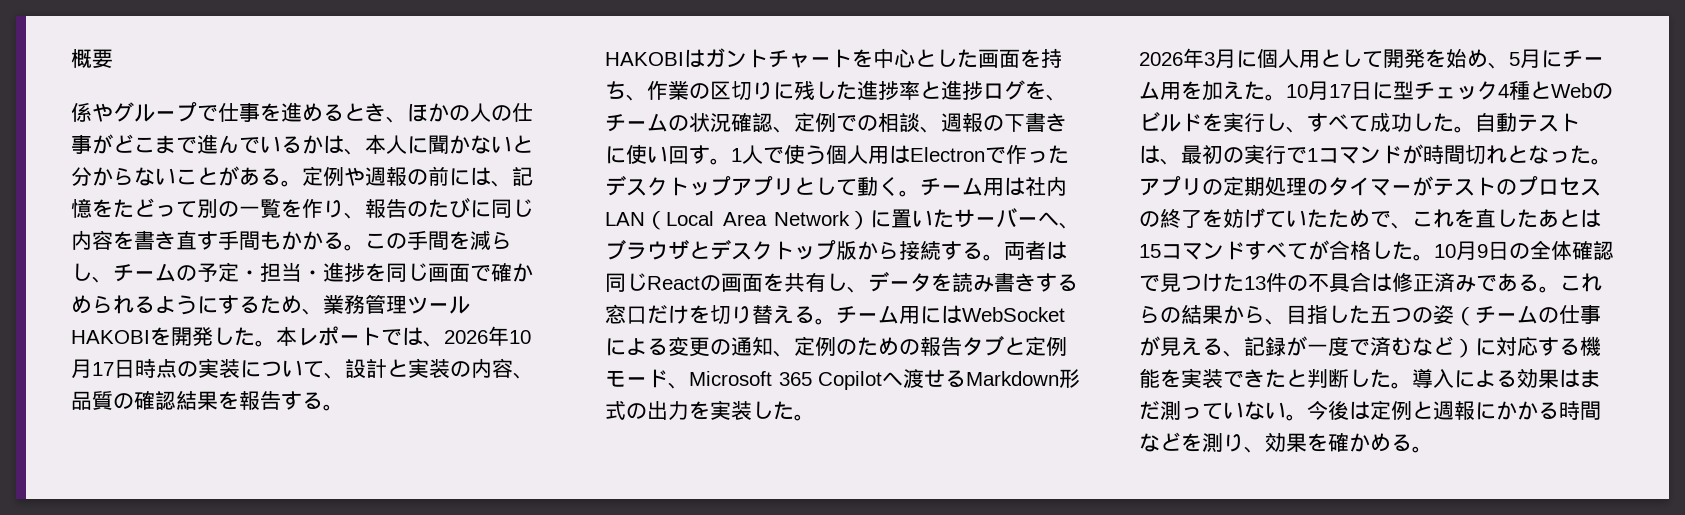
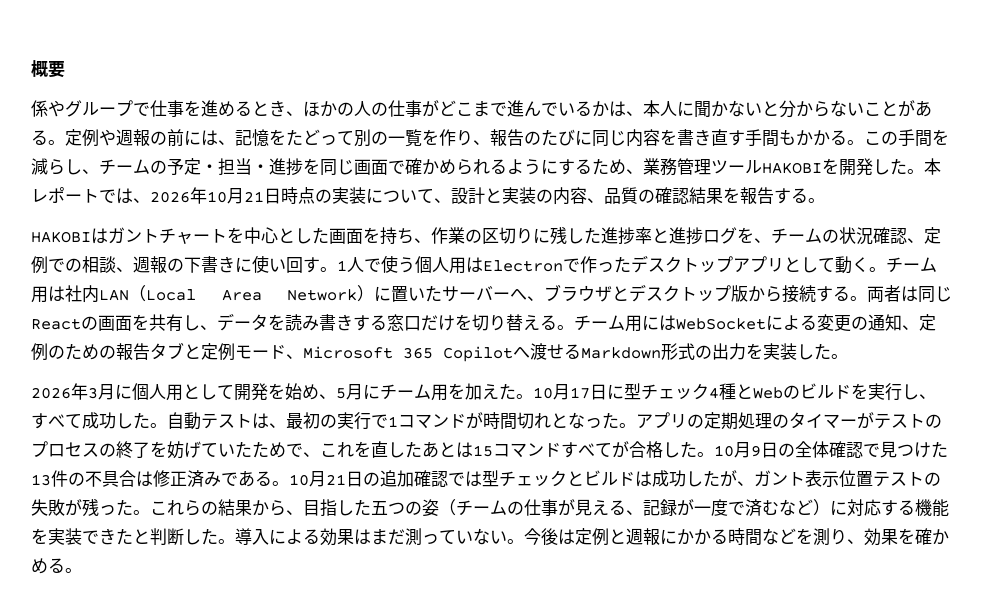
[92,362,114,376] 17 -> [244,191,264,202] 21
(1560, 289) none -> [289,470,941,487] [31,499,150,517] 10月21日の追加確認では型チェックとビルドは成功したが、ガント表示位置テストの失敗が残った。

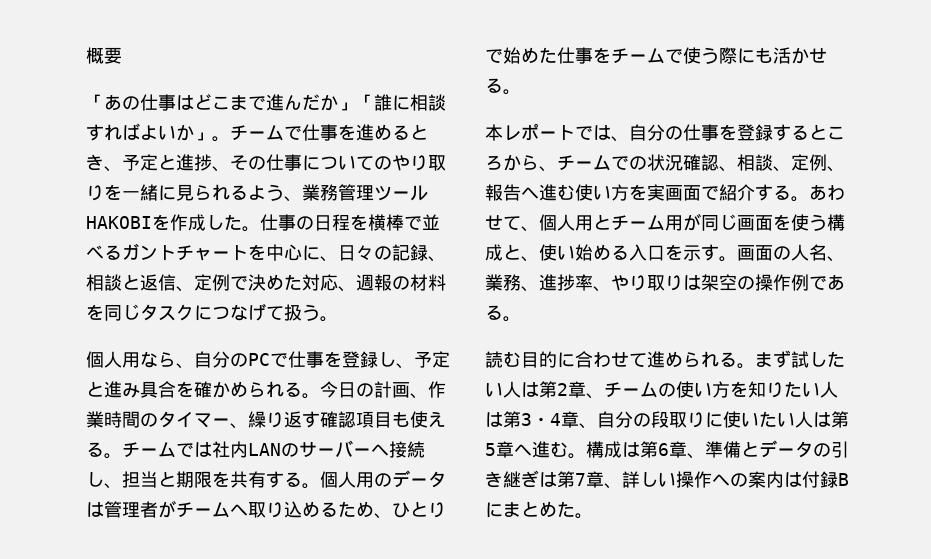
[31,100,133,117] 係やグループ -> [86,94,446,111] [86,123,284,142] 「あの仕事はどこまで進んだか」「誰に相談すればよいか」。チーム
[303,100,932,118] [31,129,949,147] [31,158,626,176] ほかの人の仕事がどこまで進んでいるかは、本人に聞かないと分からないことがある。定例や週報の前には、記憶をたどって別の一覧を作り、報告のたびに同じ内容を書き直す手間もかかる。この手間を減らし、チームの予定・担当・進捗を同じ画面で確かめられるようにするため -> [122,154,446,172] [86,184,284,201] 予定と進捗、その仕事についてのやり取りを一緒に見られるよう
[839,158,941,176] [31,187,825,205] [31,228,108,244] 開発した。本レポートでは、2026年10月21日時点の実装について、設計と実装の内容、品質の確認結果を報告する。 // HAKOBIは -> [170,214,440,232] [86,245,122,260] 作成した。仕事の日程を横棒で並べる
[278,227,822,245] とした画面を持ち、作業の区切りに残した進捗率と進捗ログを、チーム -> [302,244,446,262] [86,274,446,292] [86,303,338,322] [86,351,450,369] [86,381,446,399] [86,411,446,429] [86,440,425,459] [86,470,446,489] [86,500,446,519] [485,47,827,64] [485,78,521,95] [485,123,845,142] [485,154,629,172] に、日々の記録、相談と返信、定例で決めた対応、週報の材料を同じタスクにつなげて扱う。 // 個人用なら、自分のPCで仕事を登録し、予定と進み具合を確かめられる。今日の計画、作業時間のタイマー、繰り返す確認項目も使える。チームでは社内LANのサーバーへ接続し、担当と期限を共有する。個人用のデータは管理者がチームへ取り込めるため、ひとりで始めた仕事をチームで使う際にも活かせる。 // 本レポートでは、自分の仕事を登録するところから、チームで
[924,227,941,244] [31,255,937,274] [31,284,952,303] [31,313,936,332] [31,342,848,362] [31,383,936,401] [31,412,942,430] [31,441,948,459] [31,470,941,487] [31,499,949,517] [31,528,949,546] [31,558,65,574] 定例での相談、週報の下書きに使い回す。1人で使う個人用はElectronで作ったデスクトップアプリとして動く。チーム用は社内LAN（Local Area Network）に置いたサーバーへ、ブラウザとデスクトップ版から接続する。両者は同じReactの画面を共有し、データを読み書きする窓口だけを切り替える。チーム用にはWebSocketによる変更の通知、定例のための報告タブと定例モード、Microsoft 365 Copilotへ渡せるMarkdown形式の出力を実装した。 // 2026年3月に個人用として開発を始め、5月にチーム用を加えた。10月17日に型チェック4種とWebのビルドを実行し、すべて成功した。自動テストは、最初の実行で1コマンドが時間切れとなった。アプリの定期処理のタイマーがテストのプロセスの終了を妨げていたためで、これを直したあとは15コマンドすべてが合格した。10月9日の全体確認で見つけた13件の不具合は修正済みである。10月21日の追加確認では型チェックとビルドは成功したが、ガント表示位置テストの失敗が残った。これらの結果から、目指した五つの姿（チームの仕事が見える、記録が一度で済むなど）に対応する機能を実装できたと判断した。導入による効果はまだ測っていない。今後は定例と週報にかかる時間などを測り、効果を確かめる -> [737,154,845,172] [485,184,845,202] [485,213,845,232] [485,244,845,262] [485,274,845,292] [485,305,521,322] [485,350,845,369] [485,381,838,399] [485,411,849,429] [485,440,849,459] [485,470,849,489] [485,501,575,518] 相談、定例、報告へ進む使い方を実画面で紹介する。あわせて、個人用とチーム用が同じ画面を使う構成と、使い始める入口を示す。画面の人名、業務、進捗率、やり取りは架空の操作例である。 // 読む目的に合わせて進められる。まず試したい人は第2章、チームの使い方を知りたい人は第3・4章、自分の段取りに使いたい人は第5章へ進む。構成は第6章、準備とデータの引き継ぎは第7章、詳しい操作への案内は付録Bにまとめた

